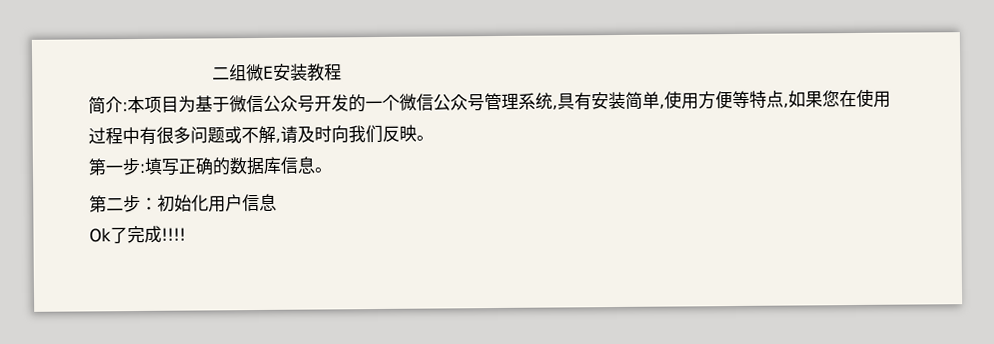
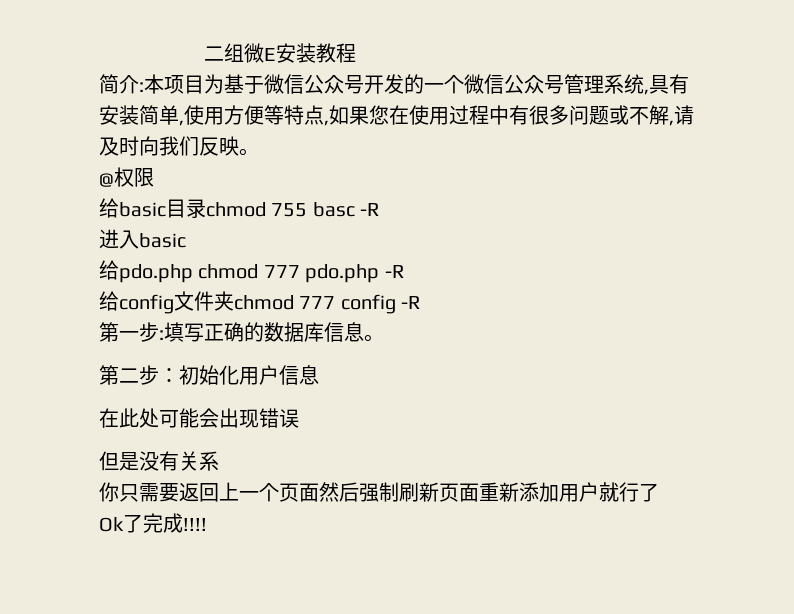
(434, 138) none -> [99,167,154,187] [99,198,380,218] [99,229,186,249] [99,260,404,283] [99,291,421,314] // @权限 // 给basic目录chmod 755 basc -R // 进入basic // 给pdo.php chmod 777 pdo.php -R // 给config文件夹chmod 777 config -R
(277, 202) none -> [99,408,299,428] [99,451,219,471] [99,482,659,502] // 在此处可能会出现错误 // 但是没有关系 // 你只需要返回上一个页面然后强制刷新页面重新添加用户就行了

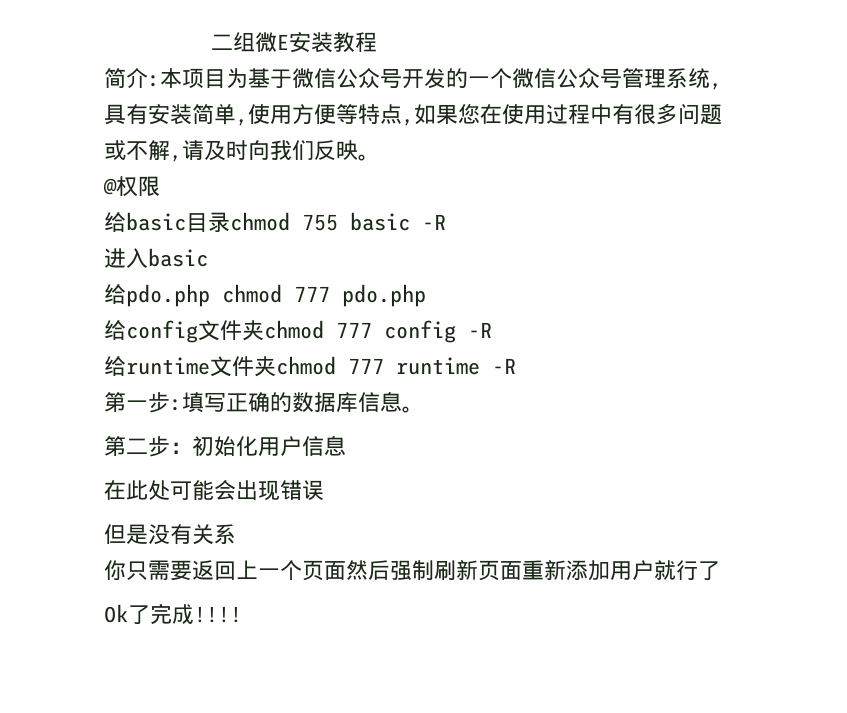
[312,202,355,217] basc -> [350,212,410,231] basic
[384,265,404,278] -R -> (426, 295) none
(421, 302) none -> [104,356,516,377] // 给runtime文件夹chmod 777 runtime -R

